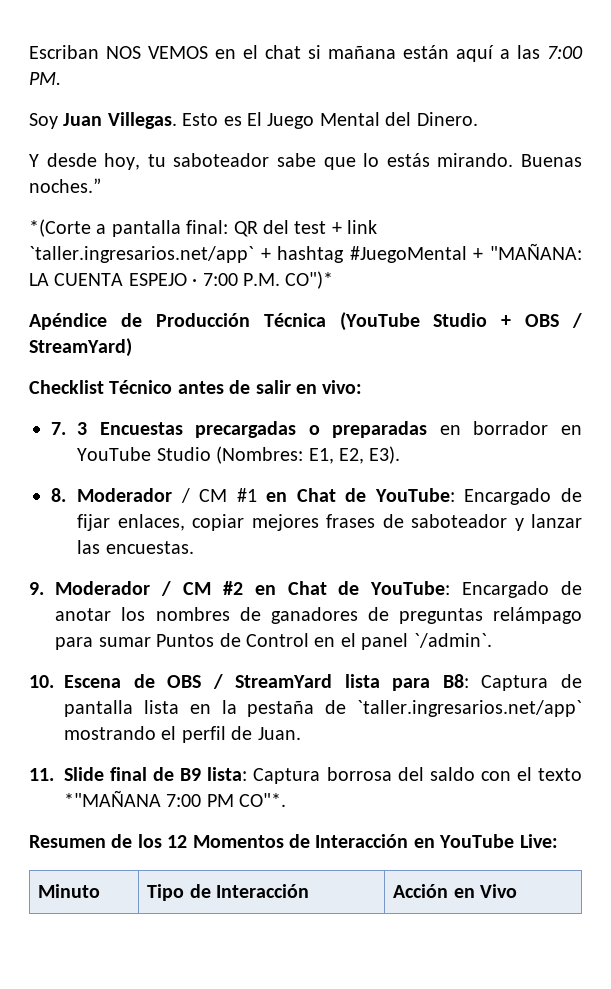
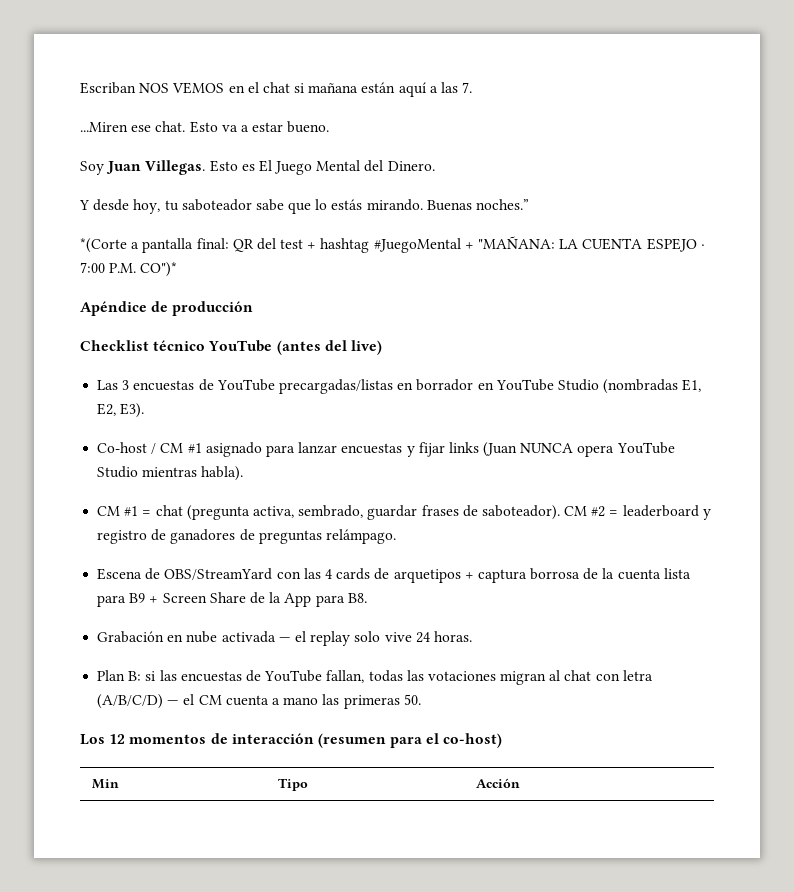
[547,46,583,59] [29,72,61,85] 7:00 PM. -> [462,82,473,93] [80,121,330,133] 7. // ...Miren ese chat. Esto va a estar bueno.
[347,220,378,234] [29,246,271,263] link `taller.ingresarios.net/app` + -> (317, 245) none
[155,312,582,331] [29,338,132,357] [29,380,363,394] [51,421,428,438] Producción Técnica (YouTube Studio + OBS / StreamYard) // Checklist Técnico antes de salir en vivo: // 7. 3 Encuestas precargadas o preparadas -> [172,301,254,316] [80,340,382,355] [97,379,393,394] producción // Checklist técnico YouTube (antes del live) // Las 3 encuestas de YouTube precargadas/listas
[216,446,304,464] (Nombres: -> [603,379,679,394] (nombradas
[51,488,173,502] 8. Moderador -> [97,442,148,453] Co-host
[266,488,582,505] [77,514,582,531] [77,540,194,554] [29,581,582,598] [55,607,582,624] [55,633,492,650] [29,674,582,691] [64,700,582,717] [64,726,301,743] [29,767,583,784] [64,790,287,807] [29,834,558,848] [38,884,101,898] en Chat de YouTube: Encargado de fijar enlaces, copiar mejores frases de saboteador y lanzar las encuestas. // 9. Moderador / CM #2 en Chat de YouTube: Encargado de anotar los nombres de ganadores de preguntas relámpago para sumar Puntos de Control en el panel `/admin`. // 10. Escena de OBS / StreamYard lista para B8: Captura de pantalla lista en la pestaña de `taller.ingresarios.net/app` mostrando el perfil de Juan. // 11. Slide final de B9 lista: Captura borrosa del saldo con el texto *"MAÑANA 7:00 PM CO"*. // Resumen de los 12 Momentos de Interacción en YouTube Live: // Minuto -> [205,442,675,457] [97,466,244,481] [97,505,711,520] [97,529,396,544] [97,568,691,583] [97,592,367,607] [97,631,472,646] [97,670,653,685] [97,694,421,709] [80,733,503,748] [91,779,119,789] asignado para lanzar encuestas y fijar links (Juan NUNCA opera YouTube Studio mientras habla). // CM #1 = chat (pregunta activa, sembrado, guardar frases de saboteador). CM #2 = leaderboard y registro de ganadores de preguntas relámpago. // Escena de OBS/StreamYard con las 4 cards de arquetipos + captura borrosa de la cuenta lista para B9 + Screen Share de la App para B8. // Grabación en nube activada — el replay solo vive 24 horas. // Plan B: si las encuestas de YouTube fallan, todas las votaciones migran al chat con letra (A/B/C/D) — el CM cuenta a mano las primeras 50. // Los 12 momentos de interacción (resumen para el co-host) // Min
[189,884,310,898] de Interacción -> (308, 784) none
[453,884,518,898] en Vivo -> (520, 783) none

